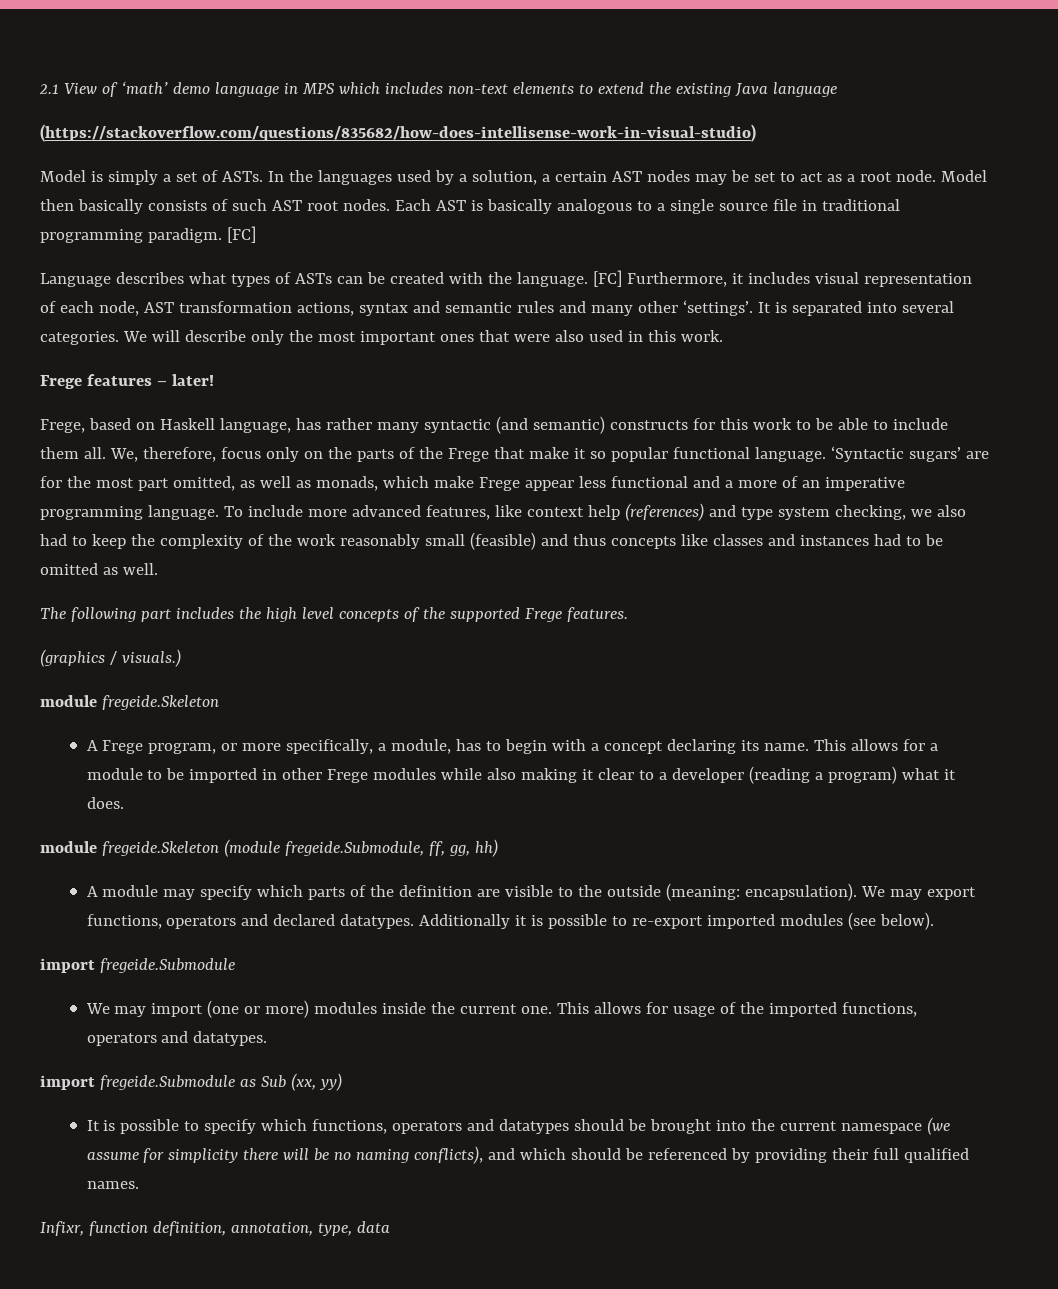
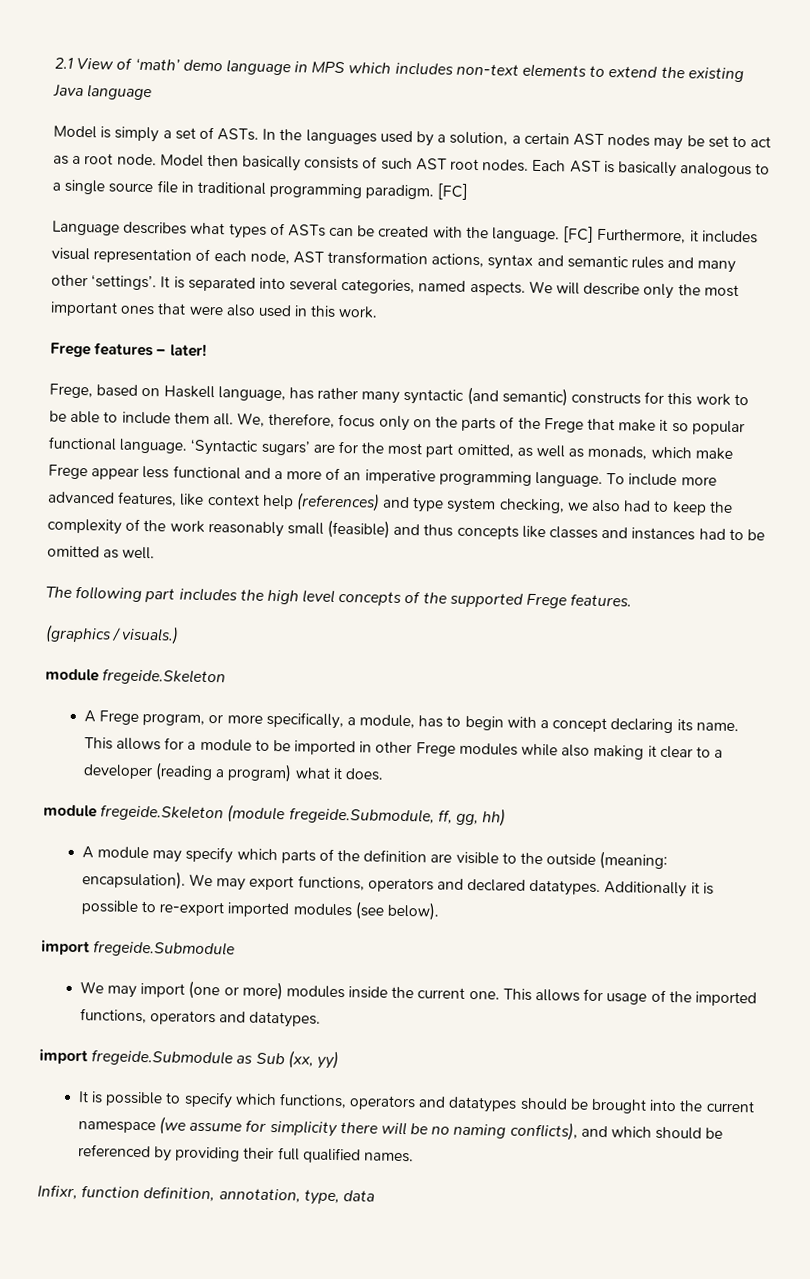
[40,124,756,142] // (https://stackoverflow.com/questions/835682/how-does-intellisense-work-in-visual-studio) -> (153, 92) none
[40,331,119,345] categories. -> [341,278,526,296] categories, named aspects.

